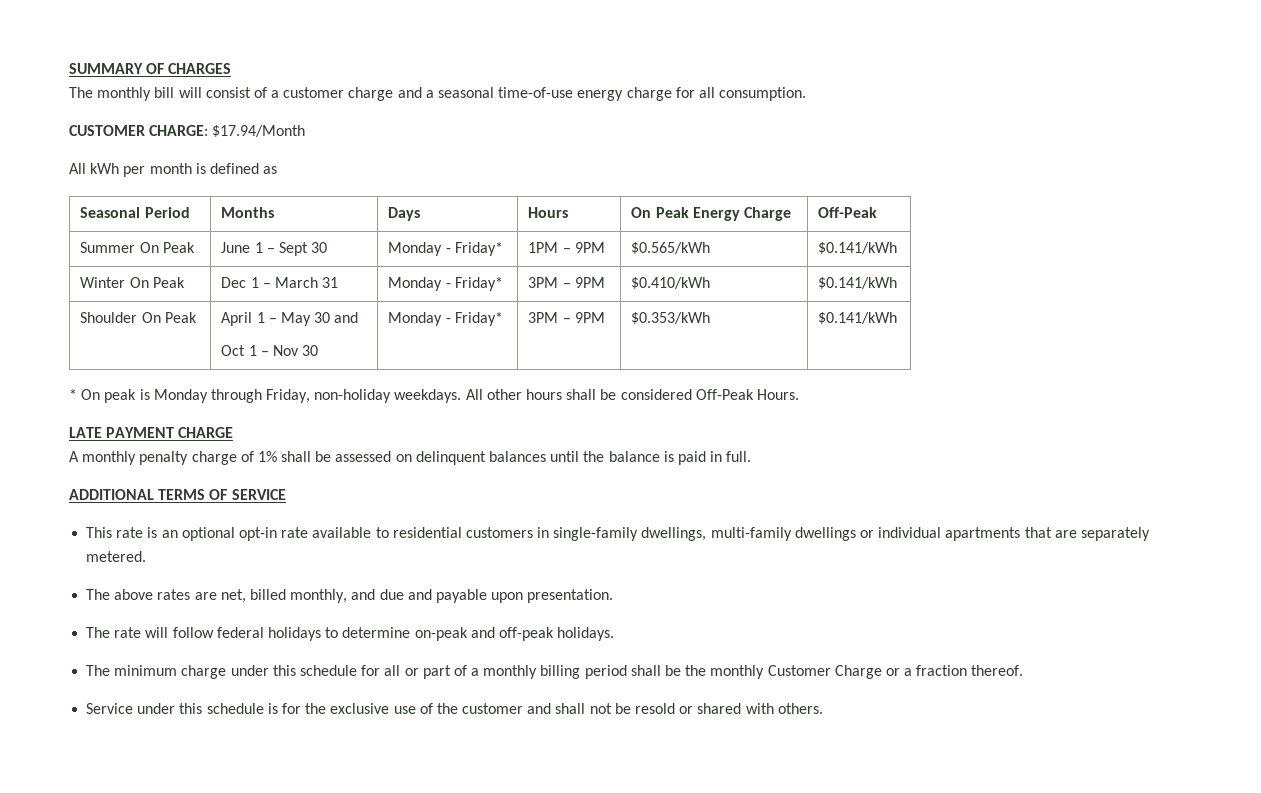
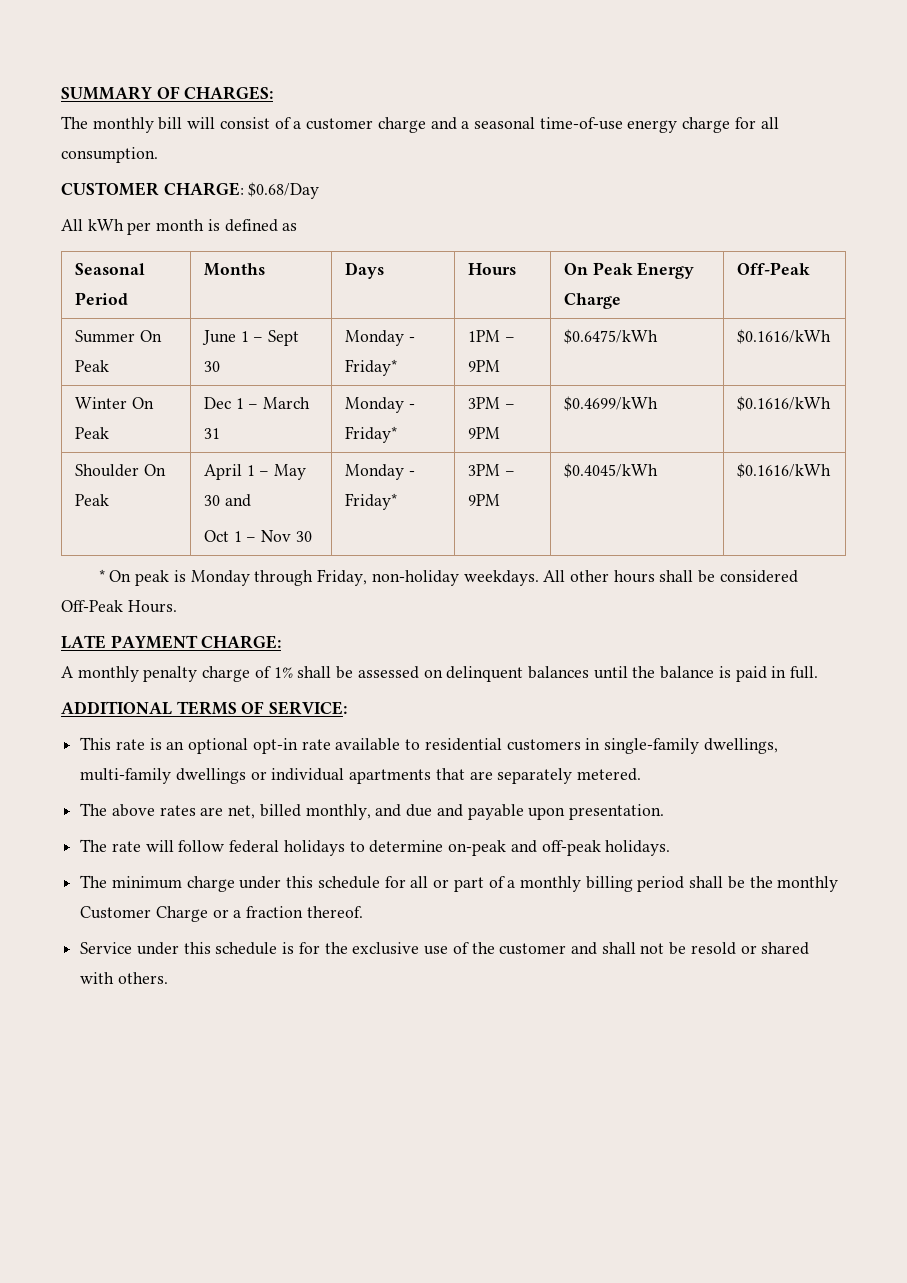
[168,63,232,74] CHARGES -> [184,86,274,100] CHARGES:
[212,125,306,137] $17.94/Month -> [248,182,320,199] $0.68/Day
[631,242,711,254] [818,242,898,254] $0.565/kWh | $0.141/kWh -> [563,329,658,344] [736,329,831,344] $0.6475/kWh | $0.1616/kWh
[631,277,711,289] [818,277,898,289] $0.410/kWh | $0.141/kWh -> [563,396,658,411] [736,396,831,411] $0.4699/kWh | $0.1616/kWh
[631,312,711,324] [818,312,898,324] $0.353/kWh | $0.141/kWh -> [563,463,658,478] [736,463,831,478] $0.4045/kWh | $0.1616/kWh
[178,427,234,438] CHARGE -> [201,635,282,649] CHARGE:
[231,489,286,500] SERVICE -> [269,701,348,715] SERVICE:

